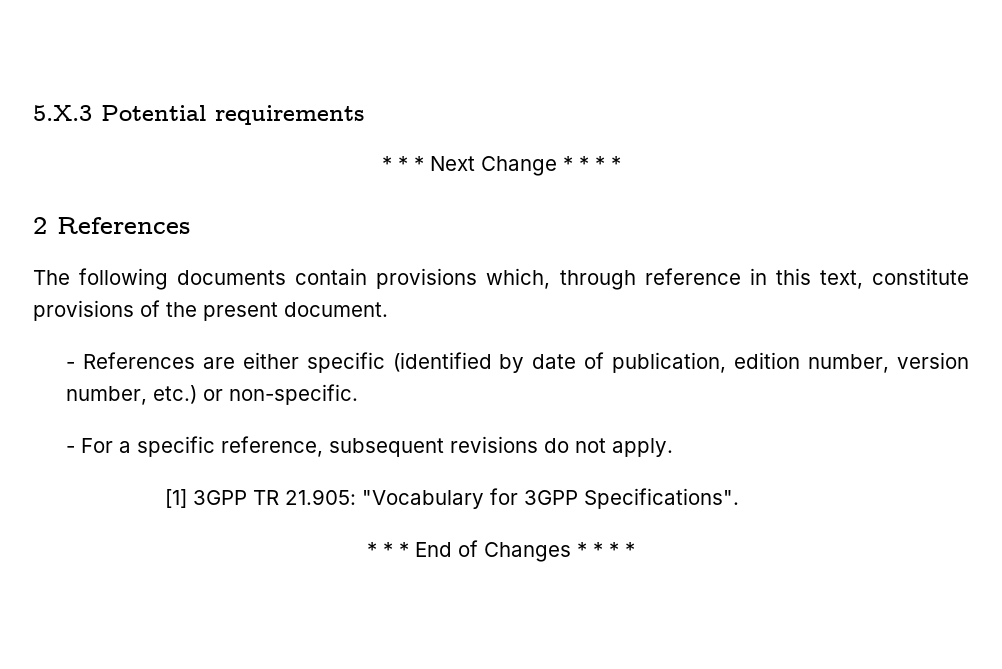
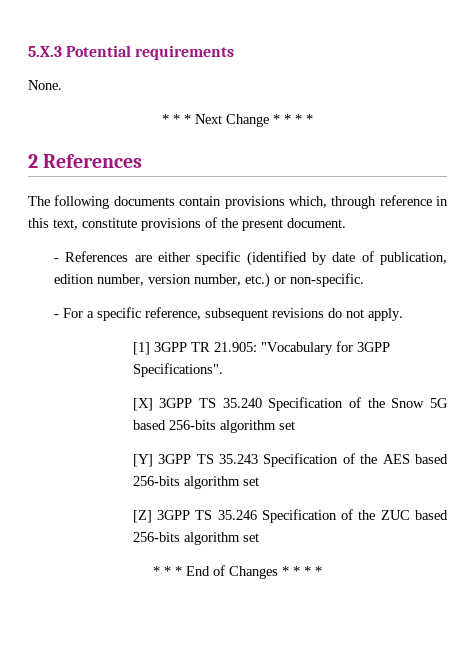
(364, 115) none -> [28,80,62,90] // None.
(739, 498) none -> [132,397,449,411] [132,420,295,433] [132,453,449,467] [132,476,259,489] [132,509,449,523] [132,532,259,545] // [X] 3GPP TS 35.240 Specification of the Snow 5G based 256-bits algorithm set // [Y] 3GPP TS 35.243 Specification of the AES based 256-bits algorithm set // [Z] 3GPP TS 35.246 Specification of the ZUC based 256-bits algorithm set

